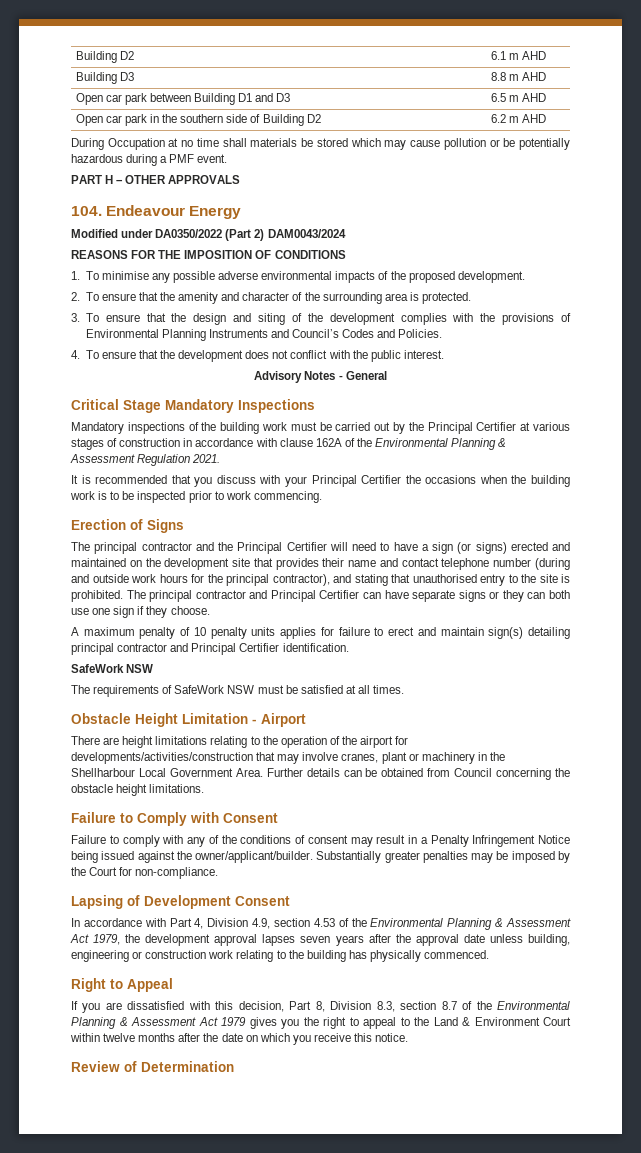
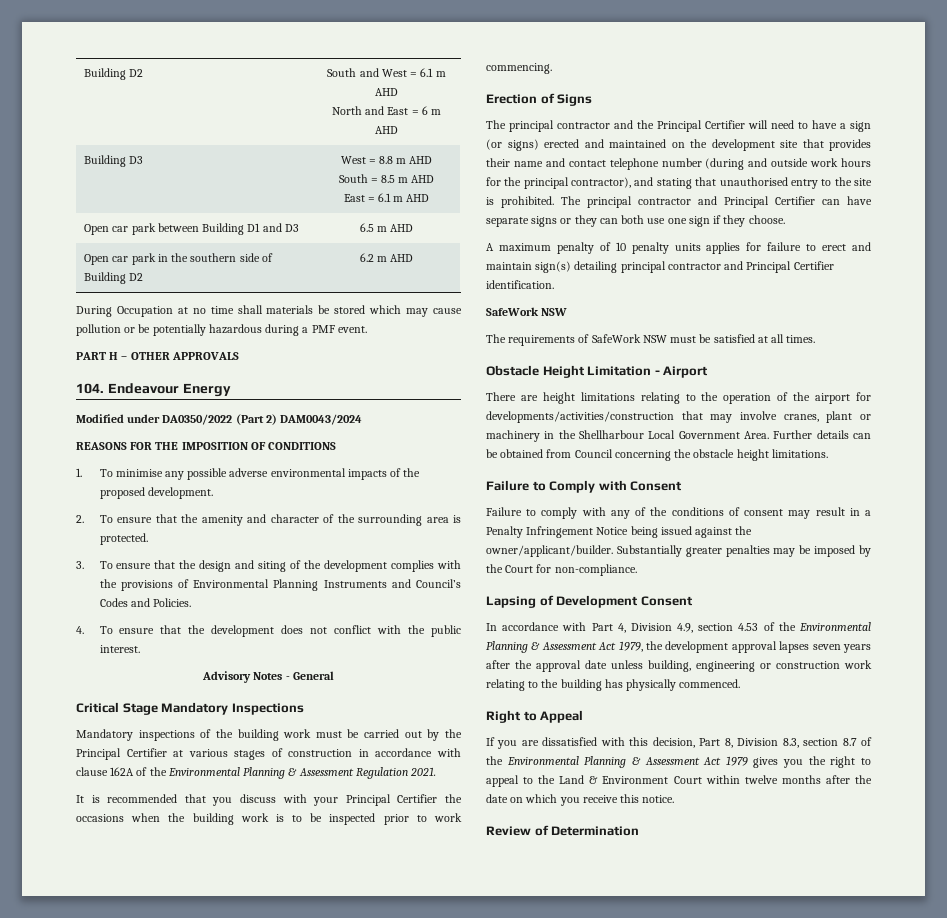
[75,51,134,63] [490,51,547,60] Building D2 | 6.1 m AHD -> [84,68,144,80] [327,68,446,77] [375,88,398,96] [331,106,442,115] [375,126,398,134] Building D2 | South and West = 6.1 m AHD // North and East = 6 m AHD
(134, 76) none -> [340,156,376,164] West =
(547, 76) none -> [338,174,435,183] [343,193,430,202] // South = 8.5 m AHD // East = 6.1 m AHD

